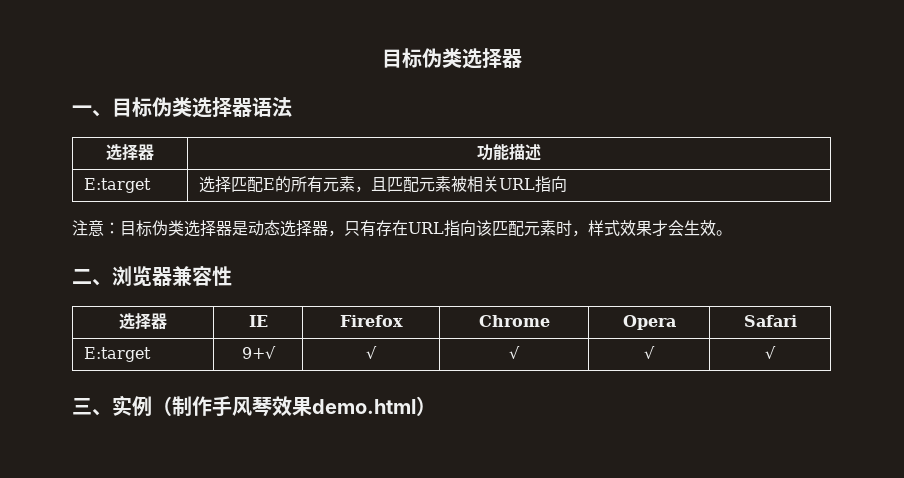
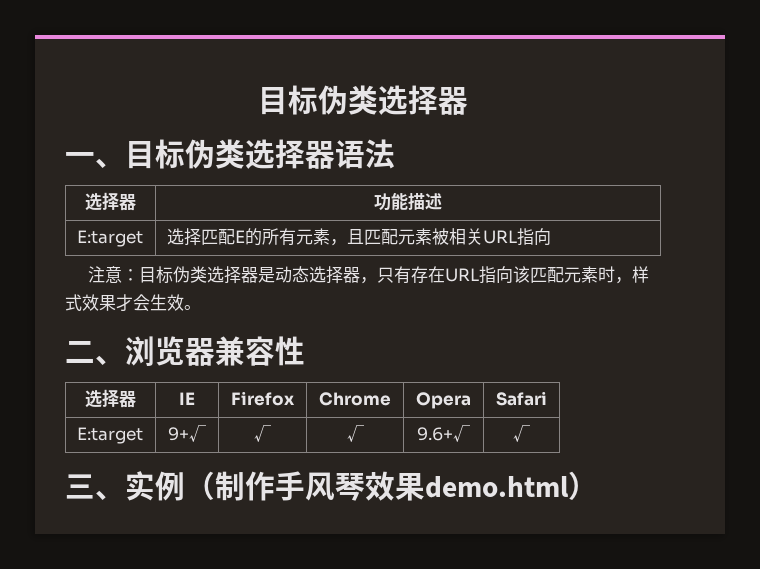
[644,346,655,359] √ -> [417,425,470,442] 9.6+√

